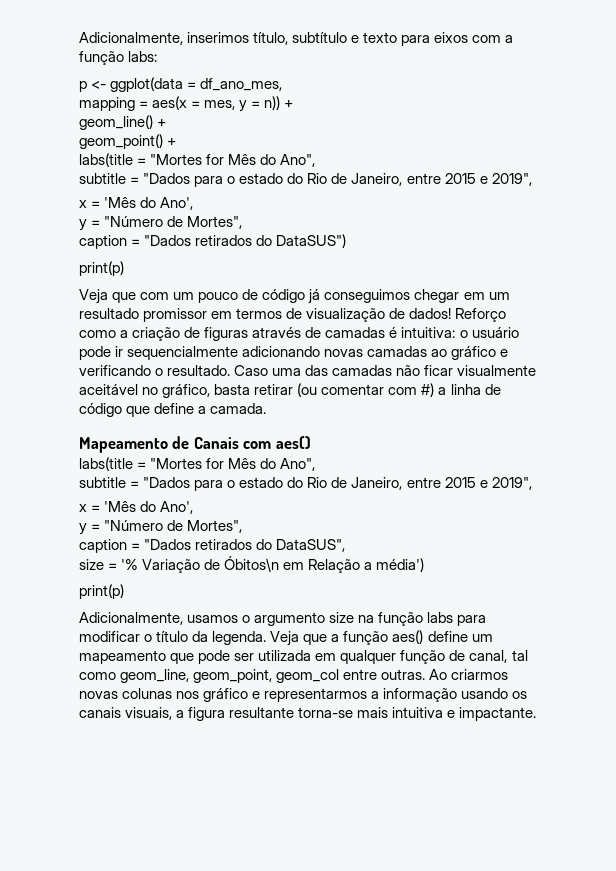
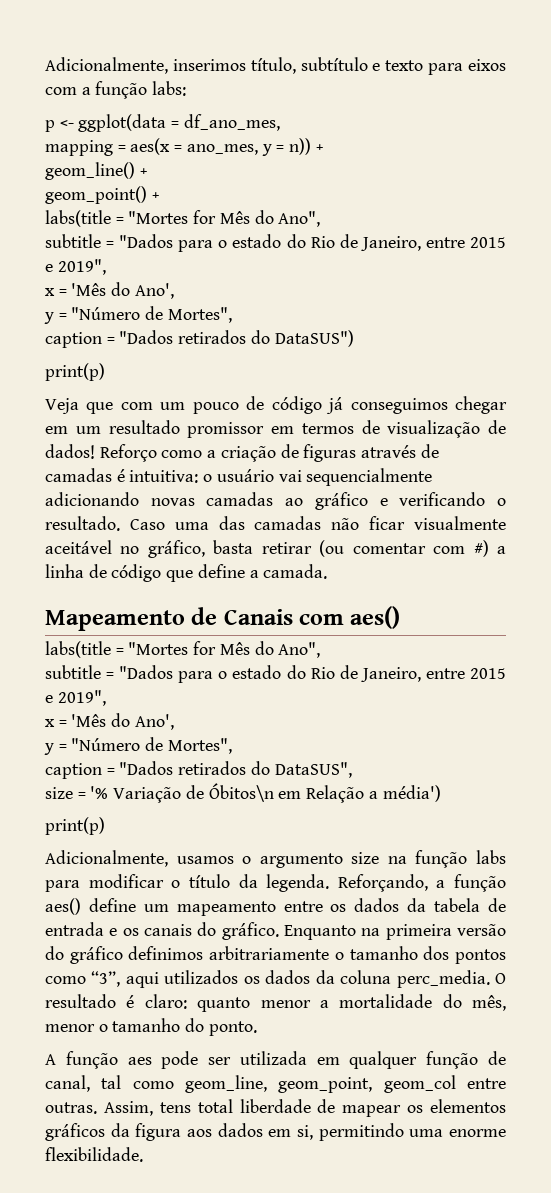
[204,100,236,110] mes, -> [186,144,258,155] ano_mes,
[79,346,124,360] pode ir -> [278,470,302,482] vai
[270,631,328,646] Veja que -> [337,874,428,892] Reforçando,
[170,653,195,664] que -> [283,898,507,912] [45,922,506,940] [45,946,507,964] [45,970,507,988] [45,994,506,1012] [45,1018,257,1036] [45,1051,152,1069] entre os dados da tabela de entrada e os canais do gráfico. Enquanto na primeira versão do gráfico definimos arbitrariamente o tamanho dos pontos como “3”, aqui utilizados os dados da coluna perc_media. O resultado é claro: quanto menor a mortalidade do mês, menor o tamanho do ponto. // A função aes
[429,669,509,680] [79,688,528,702] [79,707,537,721] Ao criarmos novas colunas nos gráfico e representarmos a informação usando os canais visuais, a figura resultante torna-se mais intuitiva e impactante. -> [103,1099,506,1117] [45,1123,507,1141] [45,1147,143,1162] Assim, tens total liberdade de mapear os elementos gráficos da figura aos dados em si, permitindo uma enorme flexibilidade.

